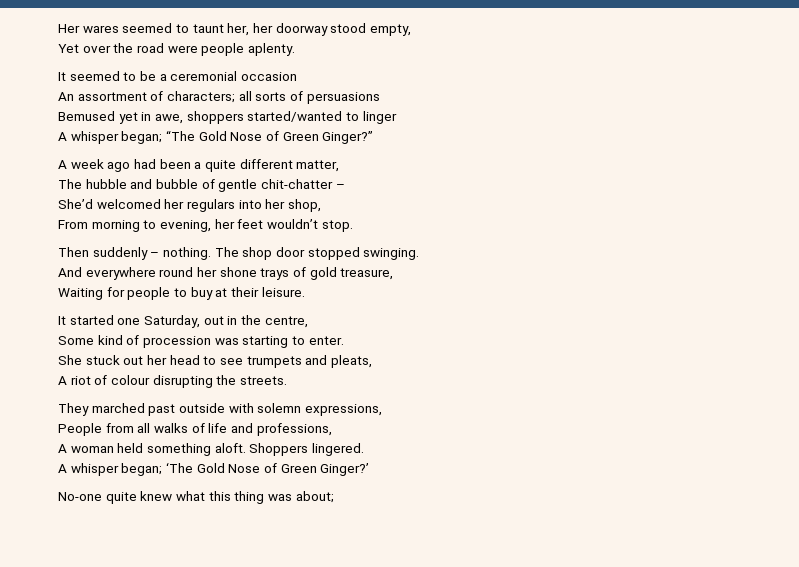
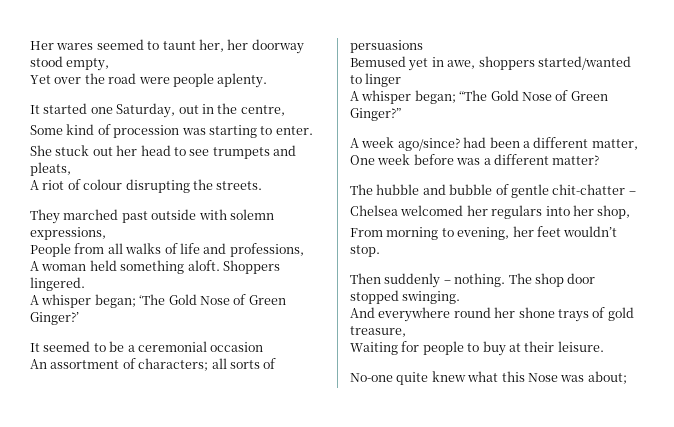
[58,71,297,81] [58,91,380,104] [58,111,397,124] [58,130,374,144] [58,159,340,172] [58,179,345,192] [58,199,321,212] [58,219,353,232] [58,247,420,260] [58,267,394,280] [58,287,305,300] // It seemed to be a ceremonial occasion // An assortment of characters; all sorts of persuasions // Bemused yet in awe, shoppers started/wanted to linger // A whisper began; “The Gold Nose of Green Ginger?” // A week ago had been a quite different matter, // The hubble and bubble of gentle chit-chatter – // She’d welcomed her regulars into her shop, // From morning to evening, her feet wouldn’t stop. // Then suddenly – nothing. The shop door stopped swinging. // And everywhere round her shone trays of gold treasure, // Waiting for people to buy at their leisure. -> (268, 80) none
(370, 469) none -> [30,341,264,352] [30,358,277,371] [350,40,423,53] [350,56,631,71] [350,73,402,87] [350,90,608,104] [350,108,401,121] [350,137,638,151] [350,154,600,165] [350,184,636,198] [350,205,631,219] [350,226,618,240] [350,245,380,257] [350,273,596,288] [350,290,461,304] [350,307,634,322] [350,326,406,337] [350,341,604,356] // It seemed to be a ceremonial occasion // An assortment of characters; all sorts of persuasions // Bemused yet in awe, shoppers started/wanted to linger // A whisper began; “The Gold Nose of Green Ginger?” // A week ago/since? had been a different matter, One week before was a different matter? // The hubble and bubble of gentle chit-chatter – // Chelsea welcomed her regulars into her shop, // From morning to evening, her feet wouldn’t stop. // Then suddenly – nothing. The shop door stopped swinging. // And everywhere round her shone trays of gold treasure, // Waiting for people to buy at their leisure.
[234,491,265,504] thing -> [527,373,558,382] Nose

